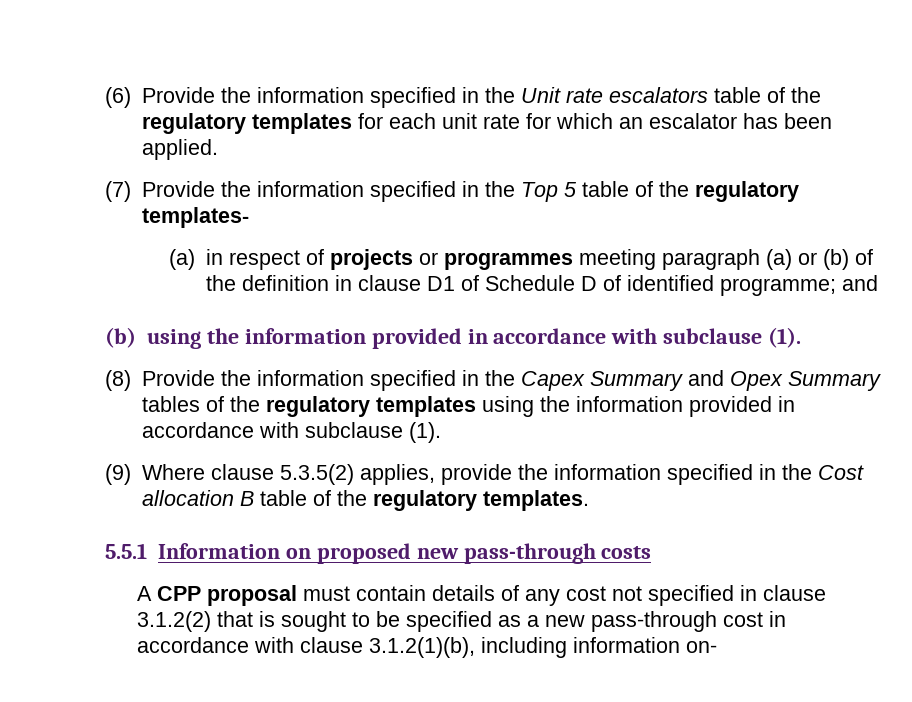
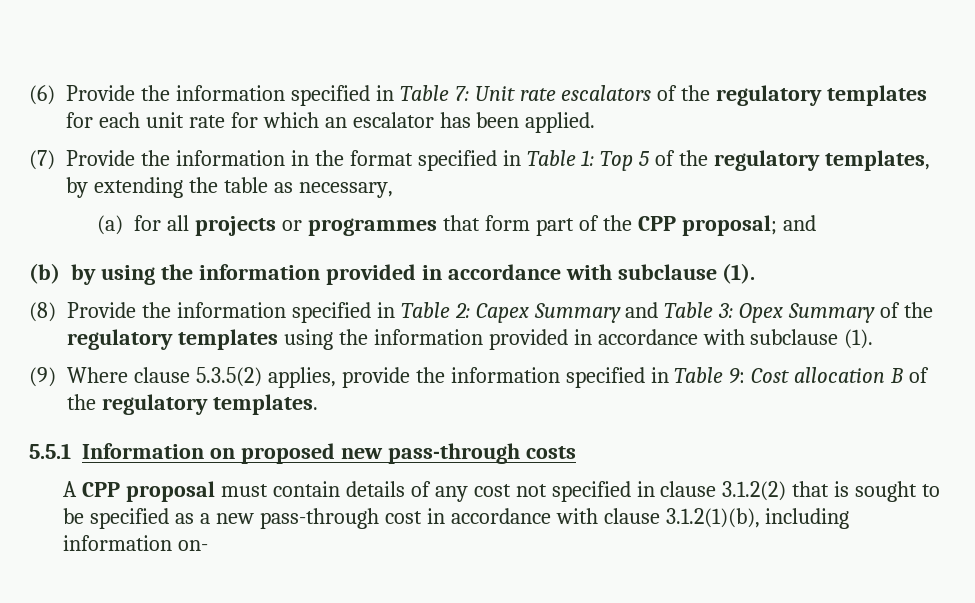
[484,87,515,103] the -> [399,85,469,101] Table 7:
[713,87,761,103] table -> (652, 93) none
[369,181,515,202] specified in the -> [290,150,595,171] in the format specified in Table 1:
[581,181,799,202] [141,207,249,228] [169,249,873,270] [205,275,836,296] table of the regulatory templates- // (a) in respect of projects or programmes meeting paragraph (a) or (b) of the definition in clause D1 of Schedule D of identified programme; -> [655,150,931,171] [66,177,393,198] [97,215,777,236] of the regulatory templates, by extending the table as necessary, // (a) for all projects or programmes that form part of the CPP proposal;
(136, 337) none -> [71,264,96,285] by
[484,370,515,386] the -> [400,302,470,318] Table 2:
(724, 378) none -> [664,302,734,318] Table 3:
[141,396,200,412] tables -> (876, 313) none
[781,464,812,480] the -> [674,367,746,384] Table 9:
[259,490,307,506] table -> (904, 375) none

